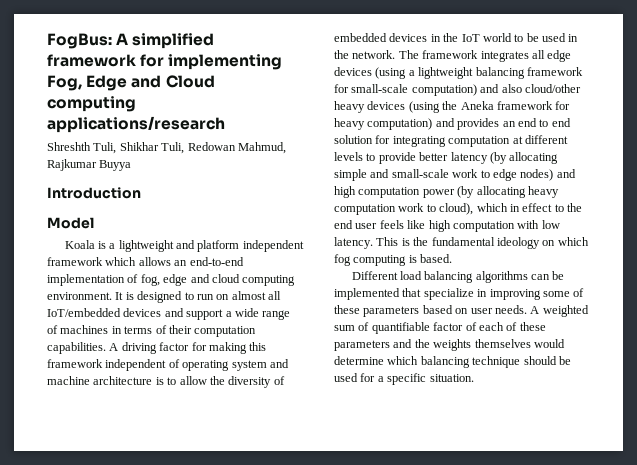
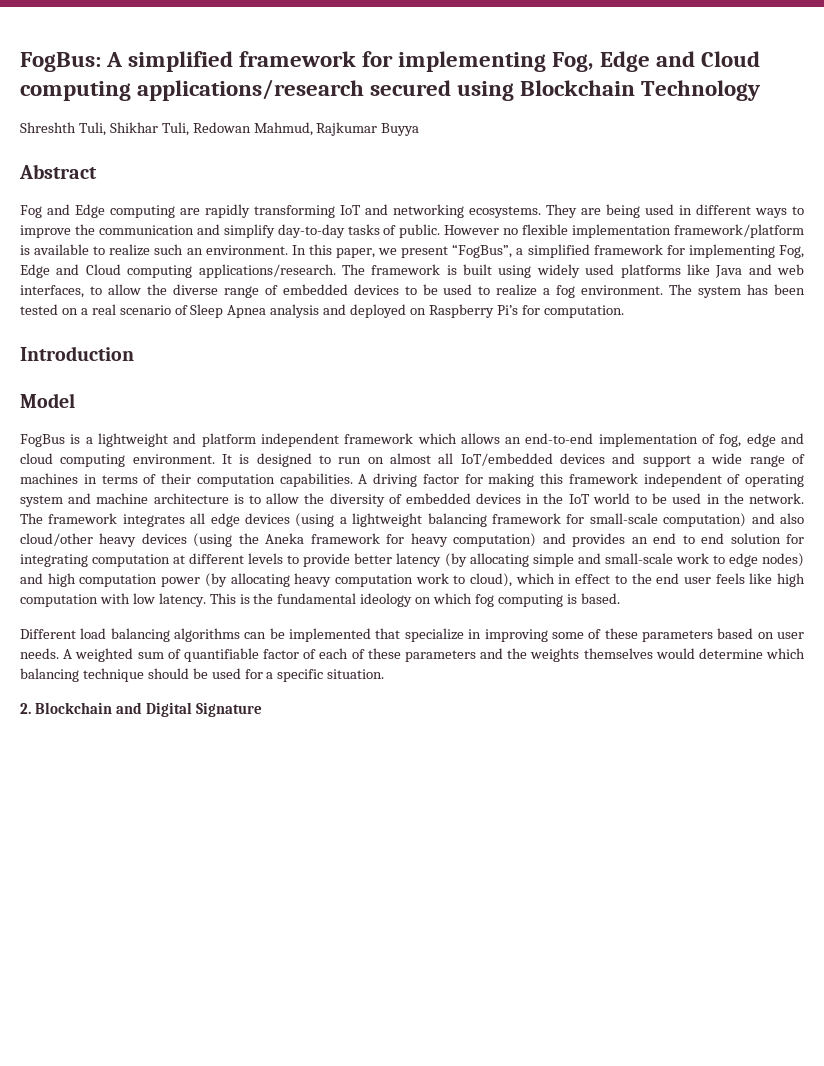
(225, 124) none -> [370,80,761,101] secured using Blockchain Technology
(132, 165) none -> [19,164,97,179] [20,204,804,218] [20,224,804,238] [20,244,804,258] [20,264,804,278] [20,284,806,298] [20,304,624,318] // Abstract // Fog and Edge computing are rapidly transforming IoT and networking ecosystems. They are being used in different ways to improve the communication and simplify day-to-day tasks of public. However no flexible implementation framework/platform is available to realize such an environment. In this paper, we present “FogBus”, a simplified framework for implementing Fog, Edge and Cloud computing applications/research. The framework is built using widely used platforms like Java and web interfaces, to allow the diverse range of embedded devices to be used to realize a fog environment. The system has been tested on a real scenario of Sleep Apnea analysis and deployed on Raspberry Pi’s for computation.
[64,240,95,249] Koala -> [20,434,65,447] FogBus
(474, 378) none -> [20,702,262,717] // 2. Blockchain and Digital Signature

